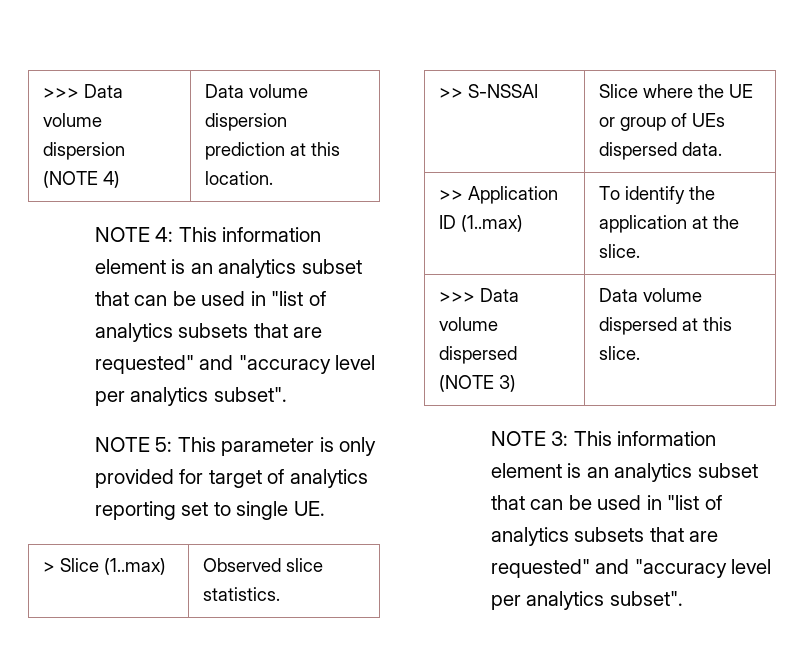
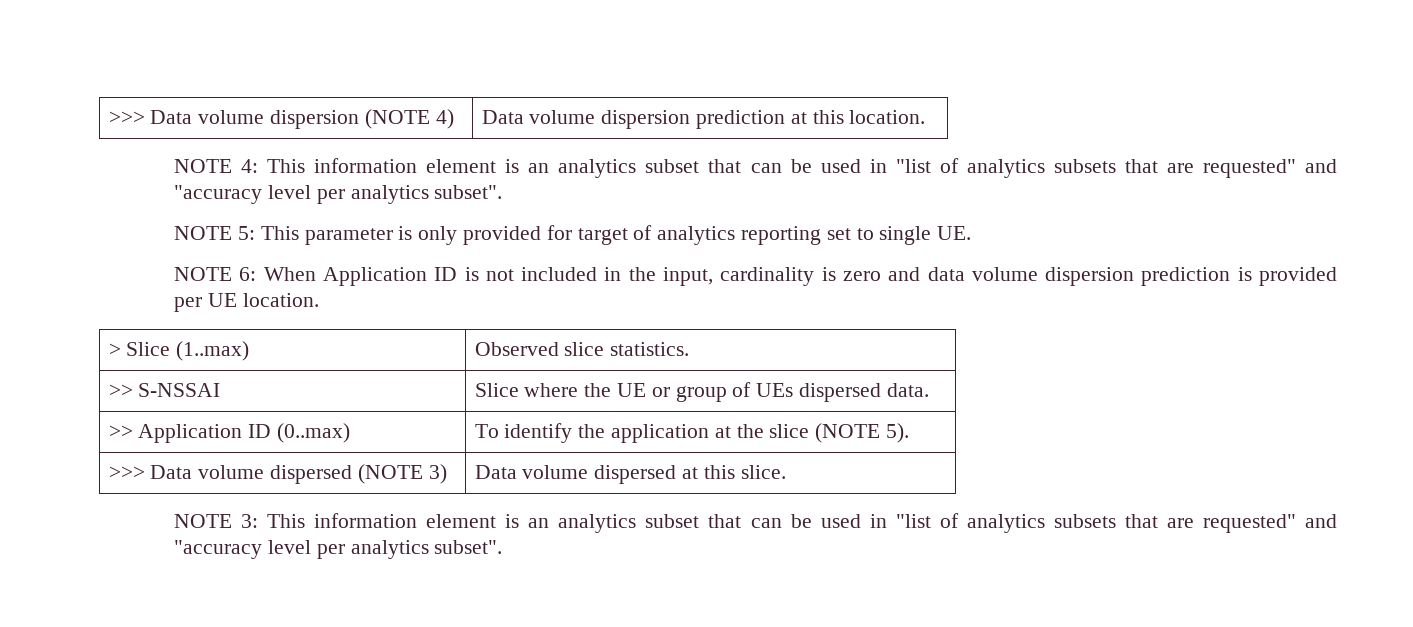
(325, 508) none -> [174,267,1337,286] [174,293,319,312] // NOTE 6: When Application ID is not included in the input, cardinality is zero and data volume dispersion prediction is provided per UE location.
[461,215,524,232] (1..max) -> [277,423,351,443] (0..max)
[599,244,641,258] slice. -> [769,423,910,443] slice (NOTE 5).

